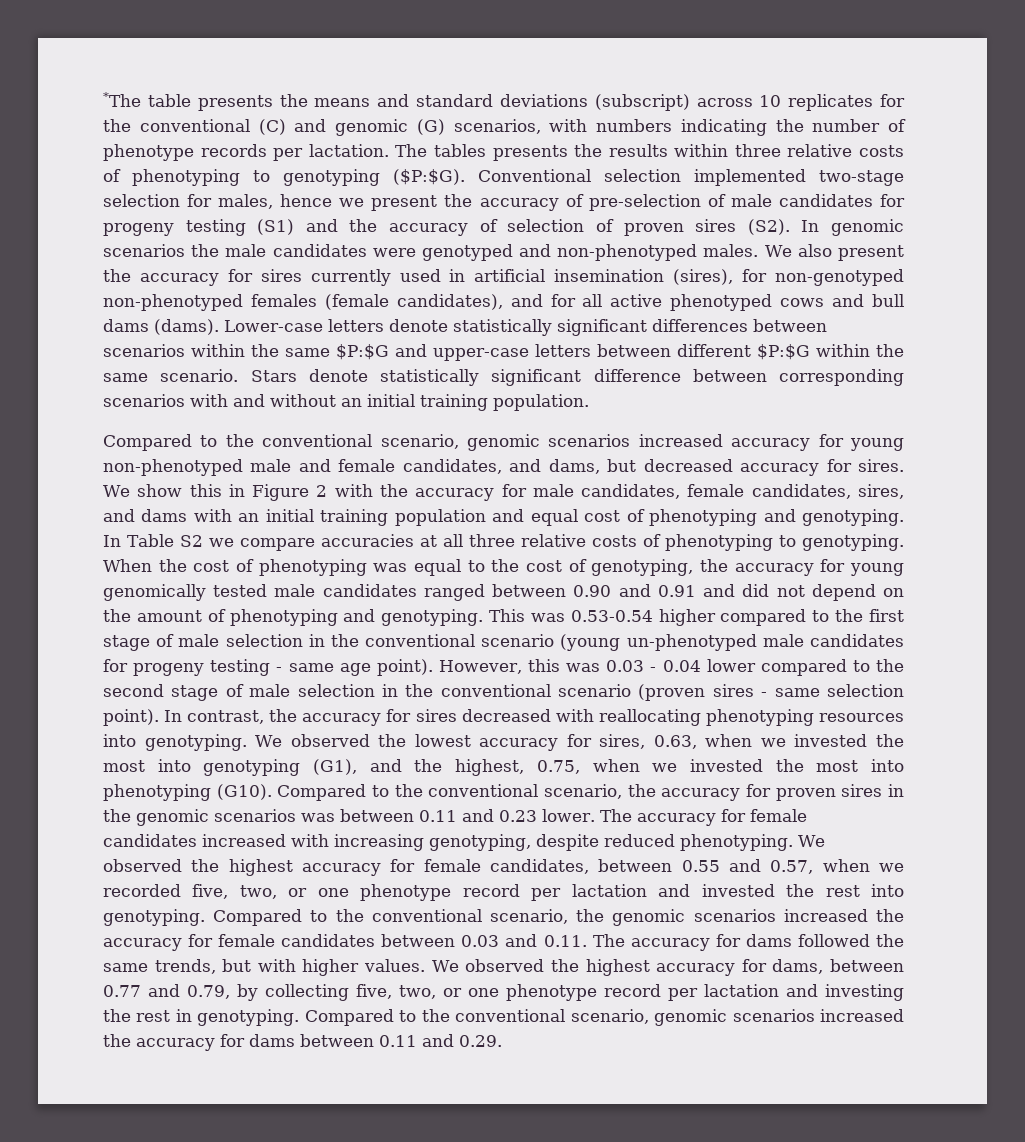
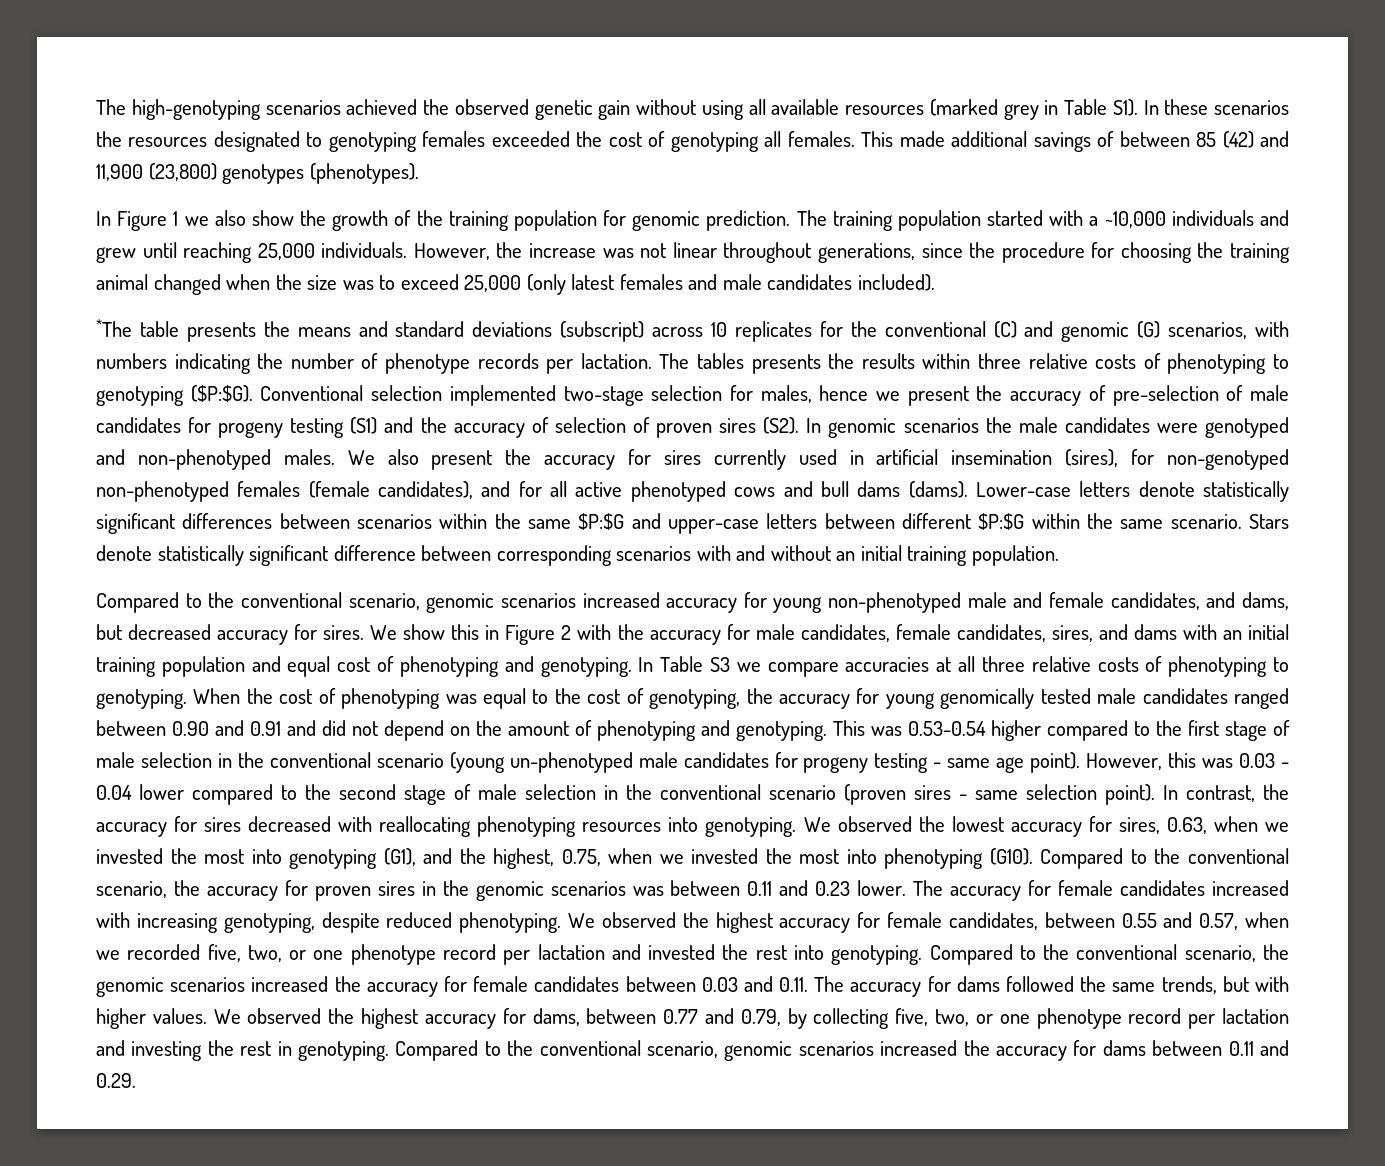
(103, 99) none -> [96,99,1290,120] [96,131,1290,152] [96,163,419,184] [96,210,1289,231] [96,242,1290,263] [96,274,936,295] The high-genotyping scenarios achieved the observed genetic gain without using all available resources (marked grey in Table S1). In these scenarios the resources designated to genotyping females exceeded the cost of genotyping all females. This made additional savings of between 85 (42) and 11,900 (23,800) genotypes (phenotypes). // In Figure 1 we also show the growth of the training population for genomic prediction. The training population started with a ~10,000 individuals and grew until reaching 25,000 individuals. However, the increase was not linear throughout generations, since the procedure for choosing the training animal changed when the size was to exceed 25,000 (only latest females and male candidates included). //
[179,535,203,547] S2 -> [709,657,730,672] S3

